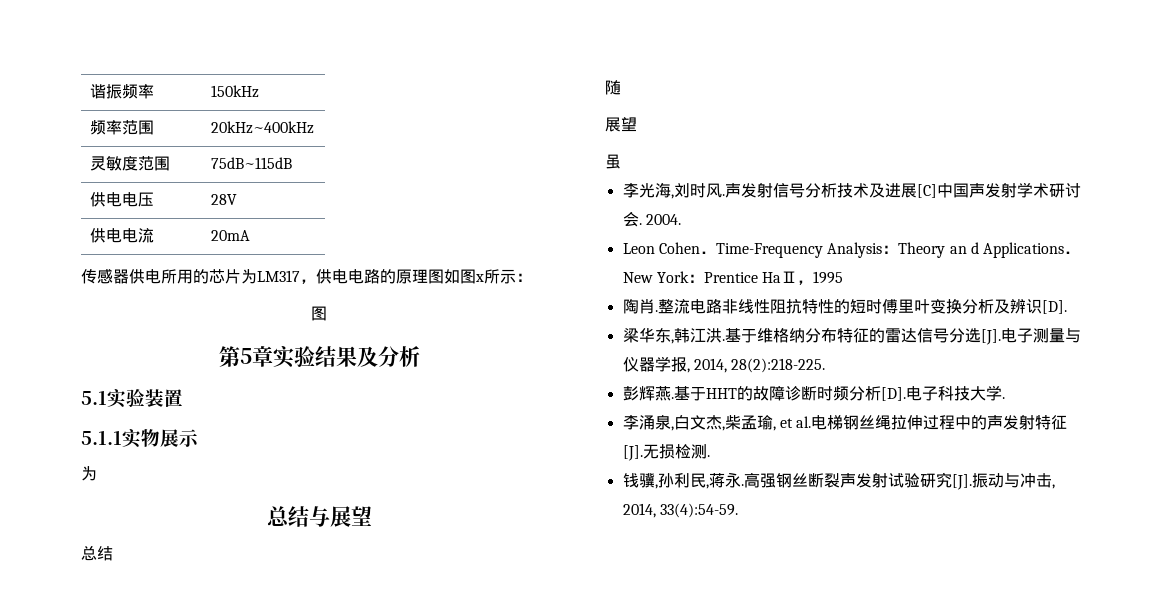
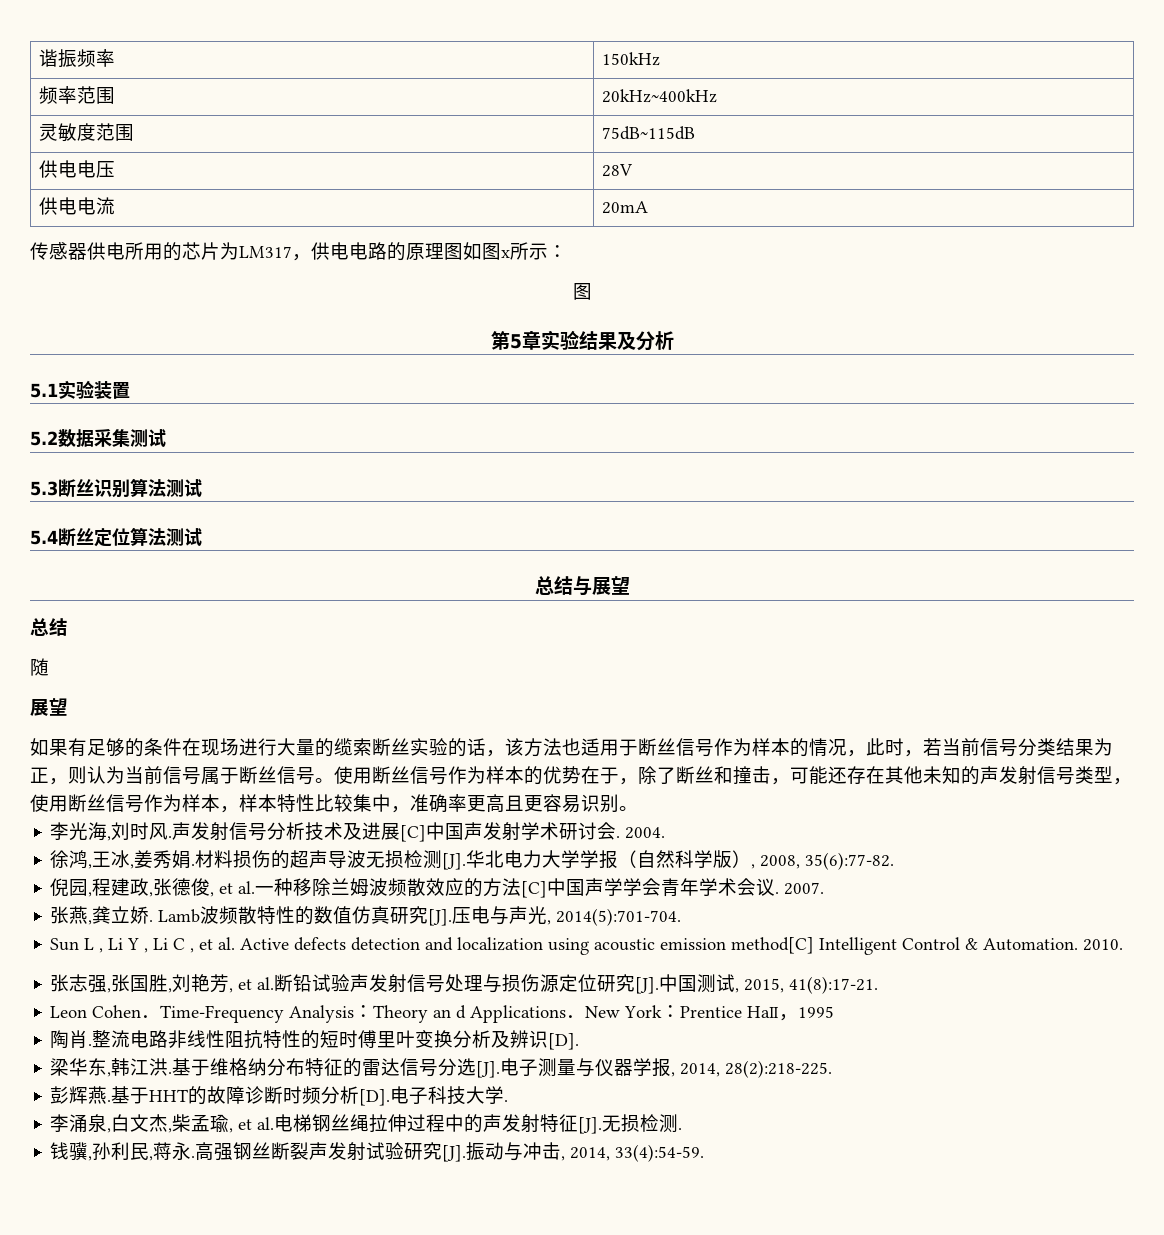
[81,429,199,448] [81,466,97,481] 5.1.1实物展示 // 为 -> [30,429,166,447] [30,478,202,498] [30,527,202,547] 5.2数据采集测试 // 5.3断丝识别算法测试 // 5.4断丝定位算法测试
[605,154,621,169] 虽 -> [30,738,1113,757] [30,766,1132,785] [30,794,638,813] 如果有足够的条件在现场进行大量的缆索断丝实验的话，该方法也适用于断丝信号作为样本的情况，此时，若当前信号分类结果为正，则认为当前信号属于断丝信号。使用断丝信号作为样本的优势在于，除了断丝和撞击，可能还存在其他未知的声发射信号类型，使用断丝信号作为样本，样本特性比较集中，准确率更高且更容易识别。
(681, 219) none -> [50,850,895,870] [50,878,825,898] [50,906,682,926] [50,937,1124,955] [50,974,879,994] // 徐鸿,王冰,姜秀娟.材料损伤的超声导波无损检测[J].华北电力大学学报（自然科学版）, 2008, 35(6):77-82. // 倪园,程建政,张德俊, et al.一种移除兰姆波频散效应的方法[C]中国声学学会青年学术会议. 2007. // 张燕,龚立娇. Lamb波频散特性的数值仿真研究[J].压电与声光, 2014(5):701-704. // Sun L , Li Y , Li C , et al. Active defects detection and localization using acoustic emission method[C] Intelligent Control & Automation. 2010. // 张志强,张国胜,刘艳芳, et al.断铅试验声发射信号处理与损伤源定位研究[J].中国测试, 2015, 41(8):17-21.

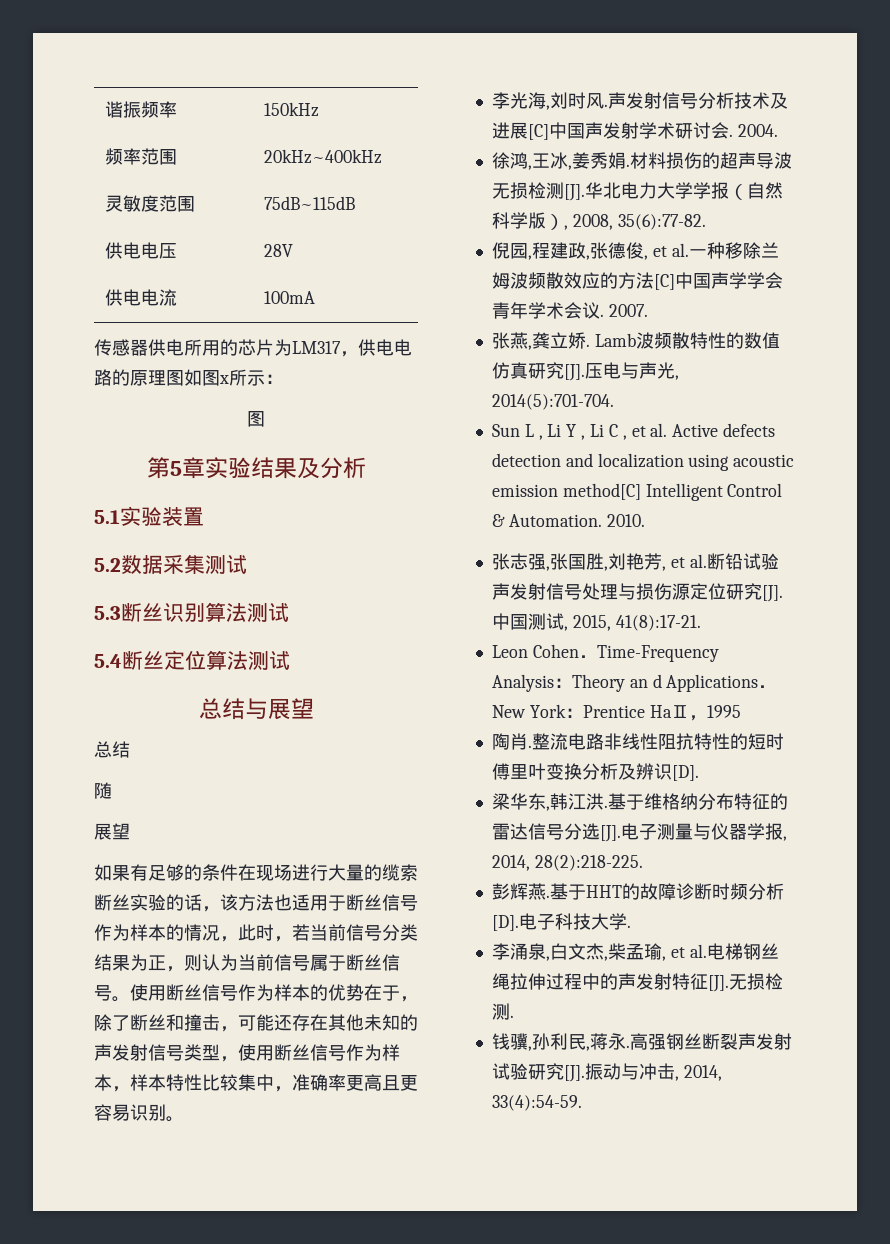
[602,201,649,214] 20mA -> [264,291,316,304] 100mA

